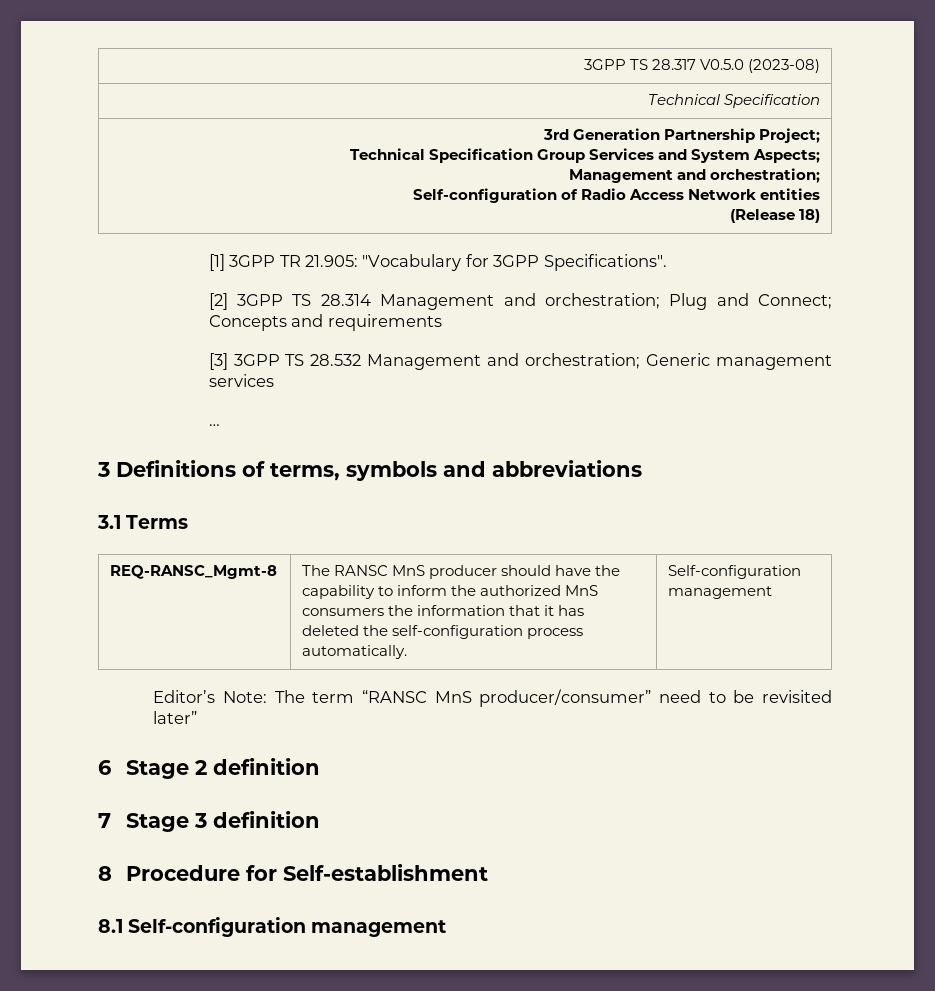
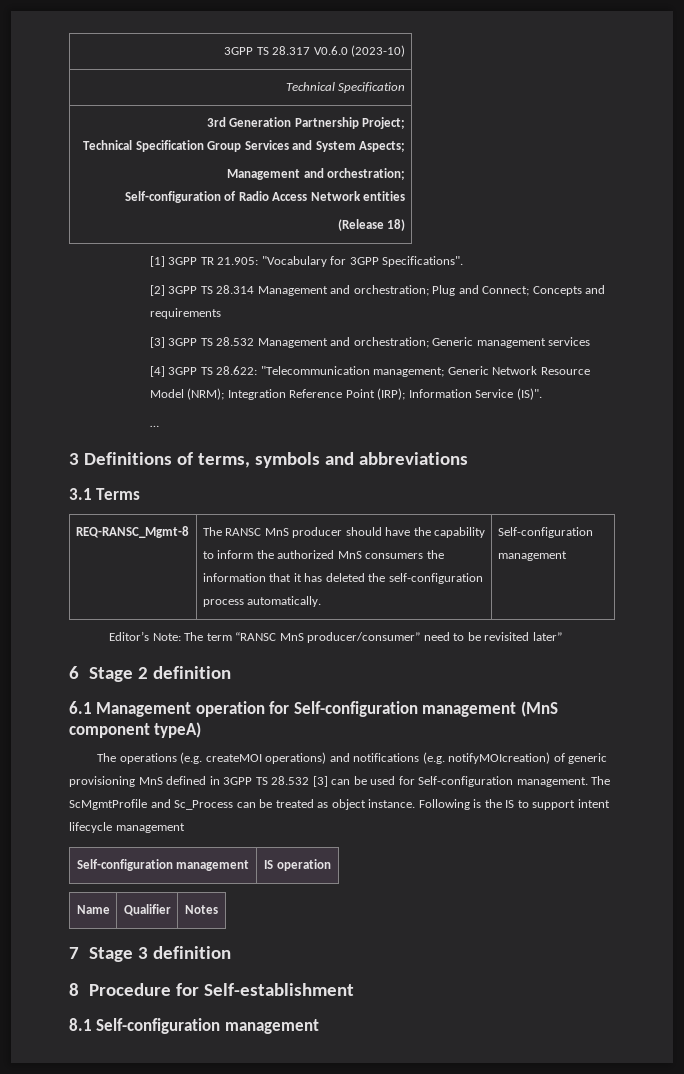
[699,59,820,73] V0.5.0 (2023-08) -> [313,45,406,57] V0.6.0 (2023-10)
(274, 380) none -> [149,366,590,377] [149,388,542,400] // [4] 3GPP TS 28.622: "Telecommunication management; Generic Network Resource Model (NRM); Integration Reference Point (IRP); Information Service (IS)".
(320, 766) none -> [69,701,558,717] [69,722,202,738] [97,752,608,764] [69,776,611,787] [69,799,610,810] [69,822,185,833] [76,859,250,871] [264,859,331,871] [76,905,110,914] [123,904,171,916] [185,905,218,914] // 6.1 Management operation for Self-configuration management (MnS component typeA) // The operations (e.g. createMOI operations) and notifications (e.g. notifyMOIcreation) of generic provisioning MnS defined in 3GPP TS 28.532 [3] can be used for Self-configuration management. The ScMgmtProfile and Sc_Process can be treated as object instance. Following is the IS to support intent lifecycle management // Self-configuration management | IS operation // Name | Qualifier | Notes

